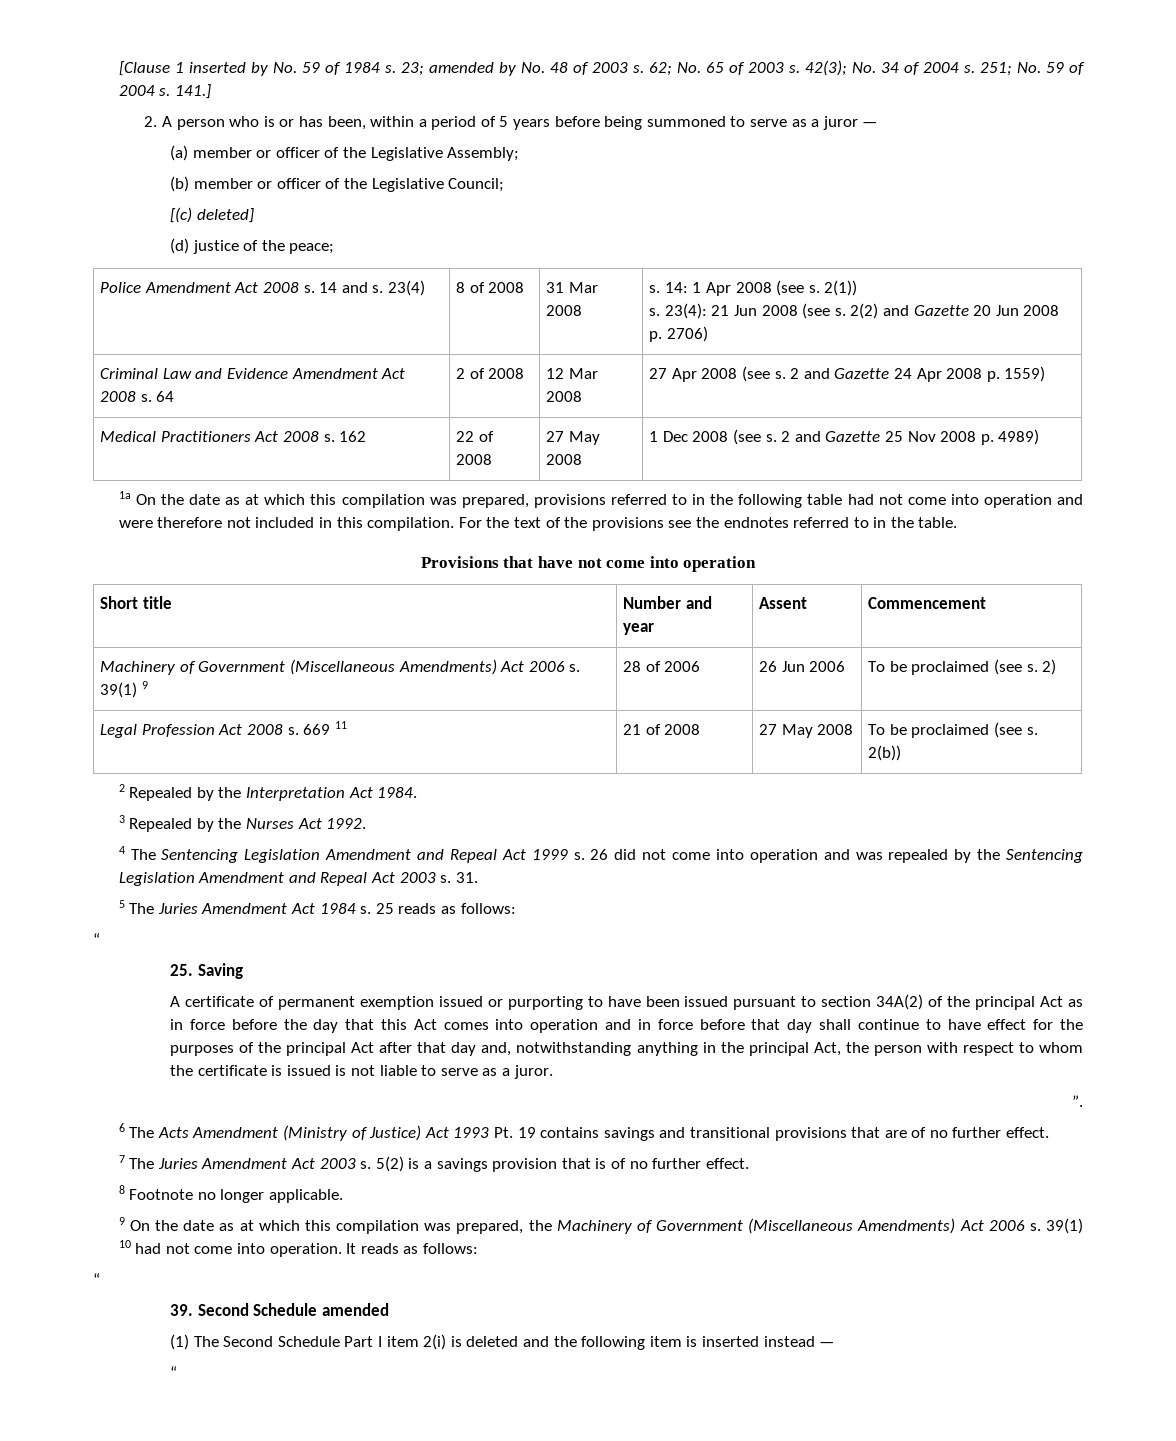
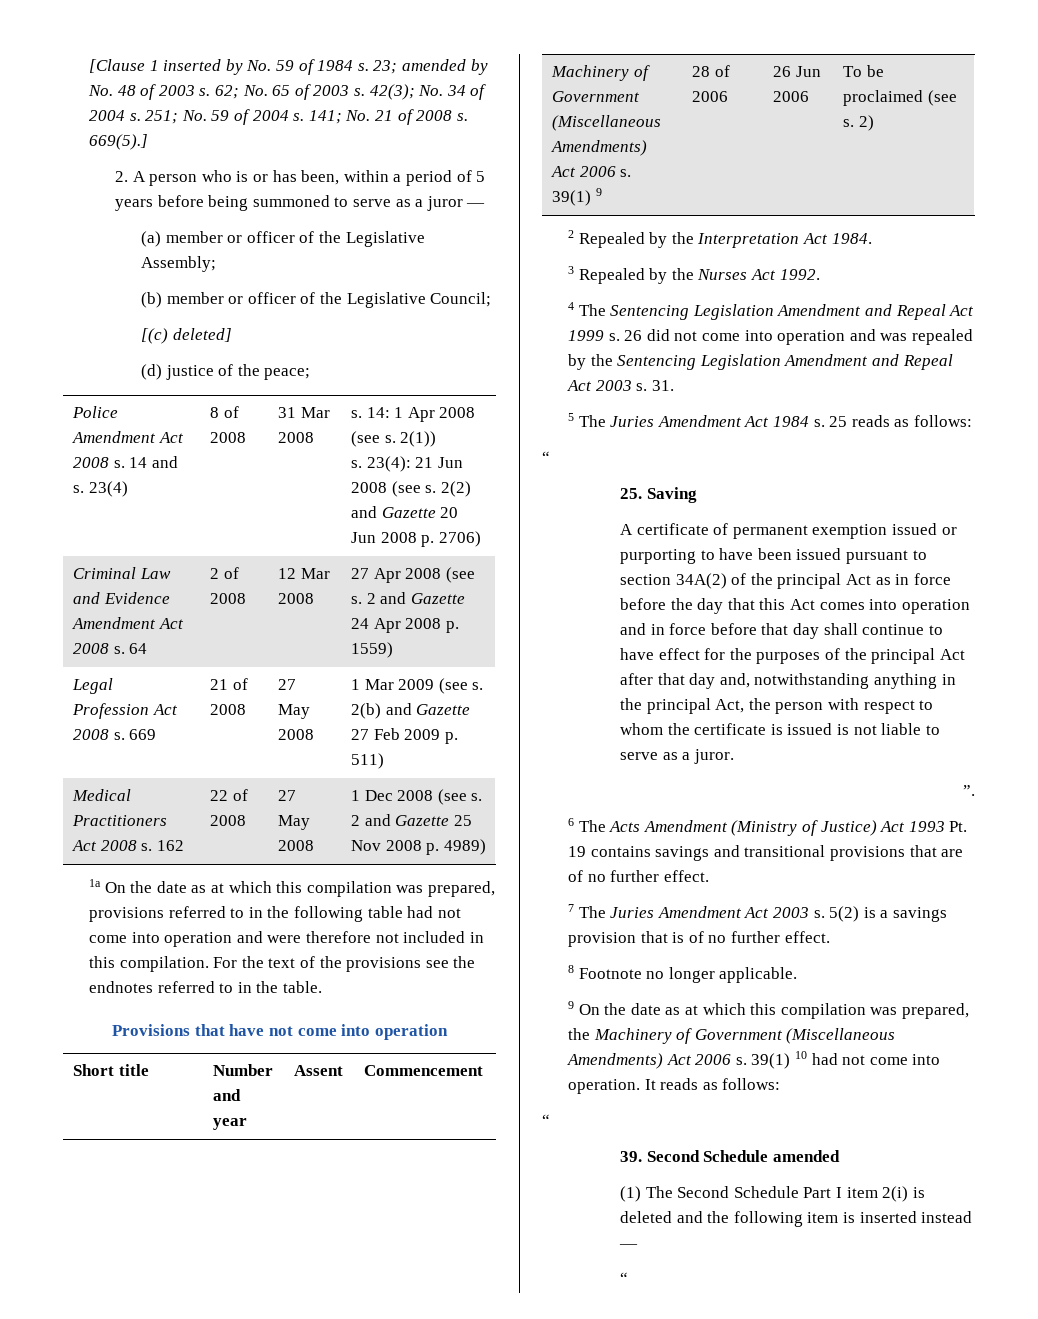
[174,84,211,99] 141.] -> [308,109,468,125] [89,134,149,150] 141; No. 21 of 2008 s. 669(5).]
(1046, 374) none -> [72,678,114,694] [72,703,178,719] [73,729,157,740] [210,678,248,690] [210,704,247,715] [278,679,297,690] [278,704,311,719] [278,729,315,740] [351,678,484,694] [351,703,471,719] [351,728,458,744] [351,753,385,769] // Legal Profession Act 2008 s. 669 | 21 of 2008 | 27 May 2008 | 1 Mar 2009 (see s. 2(b) and Gazette 27 Feb 2009 p. 511)
[100,721,347,738] [623,724,701,735] [759,724,854,738] [868,722,1038,738] [868,745,902,761] // Legal Profession Act 2008 s. 669 11 | 21 of 2008 | 27 May 2008 | To be proclaimed (see s. 2(b)) -> (874, 123) none

